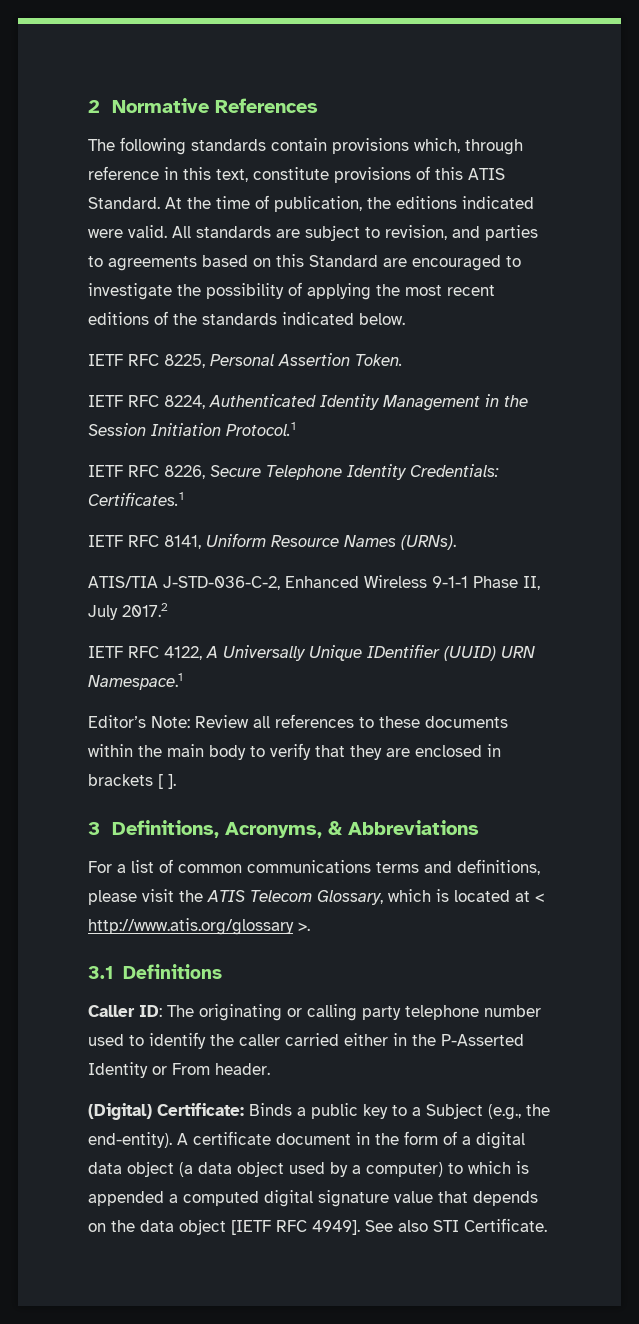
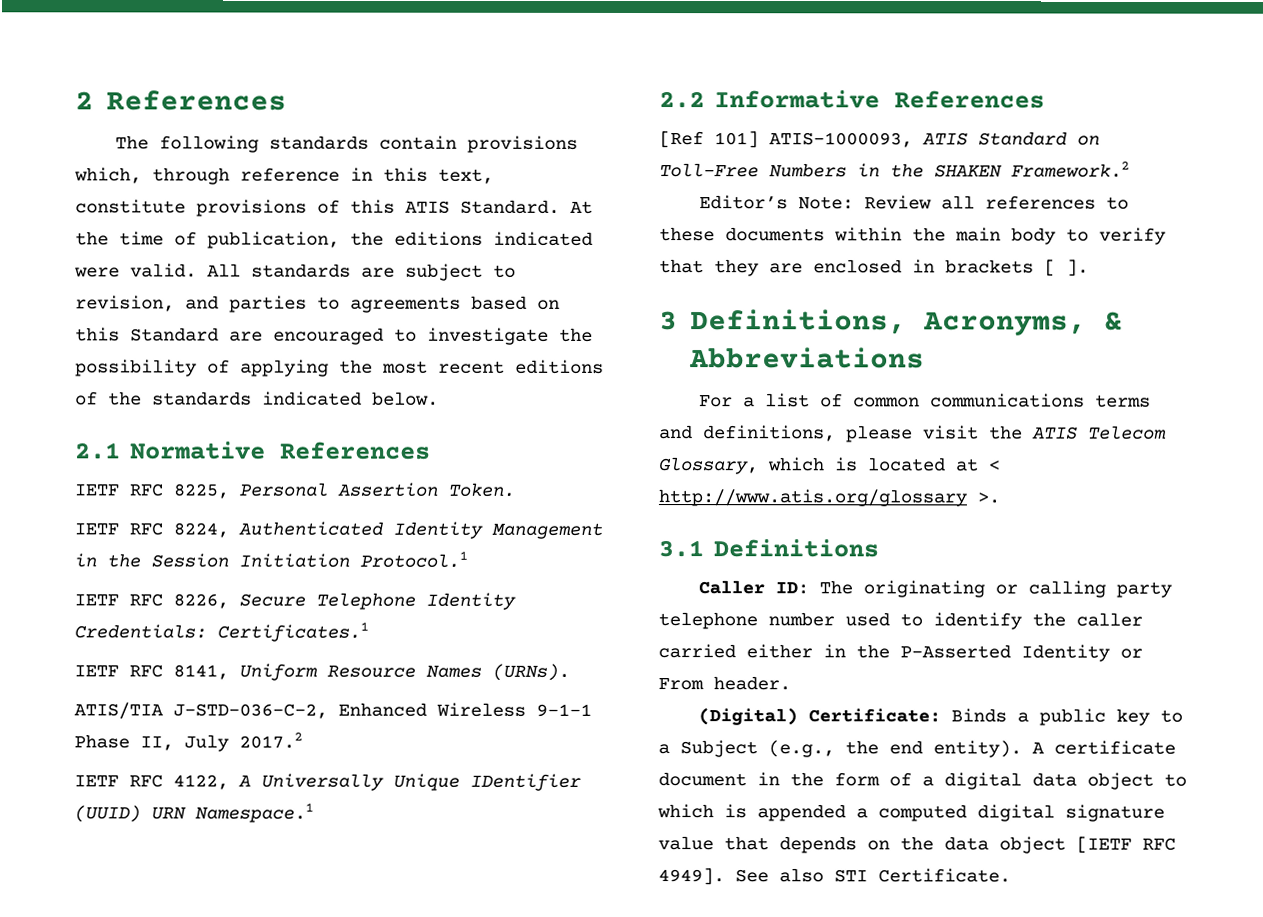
[112,98,210,113] Normative -> (94, 100) none
(405, 319) none -> [74,441,431,460] // 2.1 Normative References
(183, 681) none -> [659,90,1045,109] [659,131,1100,149] [659,161,1130,178] // 2.2 Informative References // [Ref 101] ATIS-1000093, ATIS Standard on Toll-Free Numbers in the SHAKEN Framework.2
[88,1132,172,1148] end-entity). -> [889,740,1022,758] end entity).
[179,1161,443,1177] (a data object used by a computer) -> (1154, 781) none

